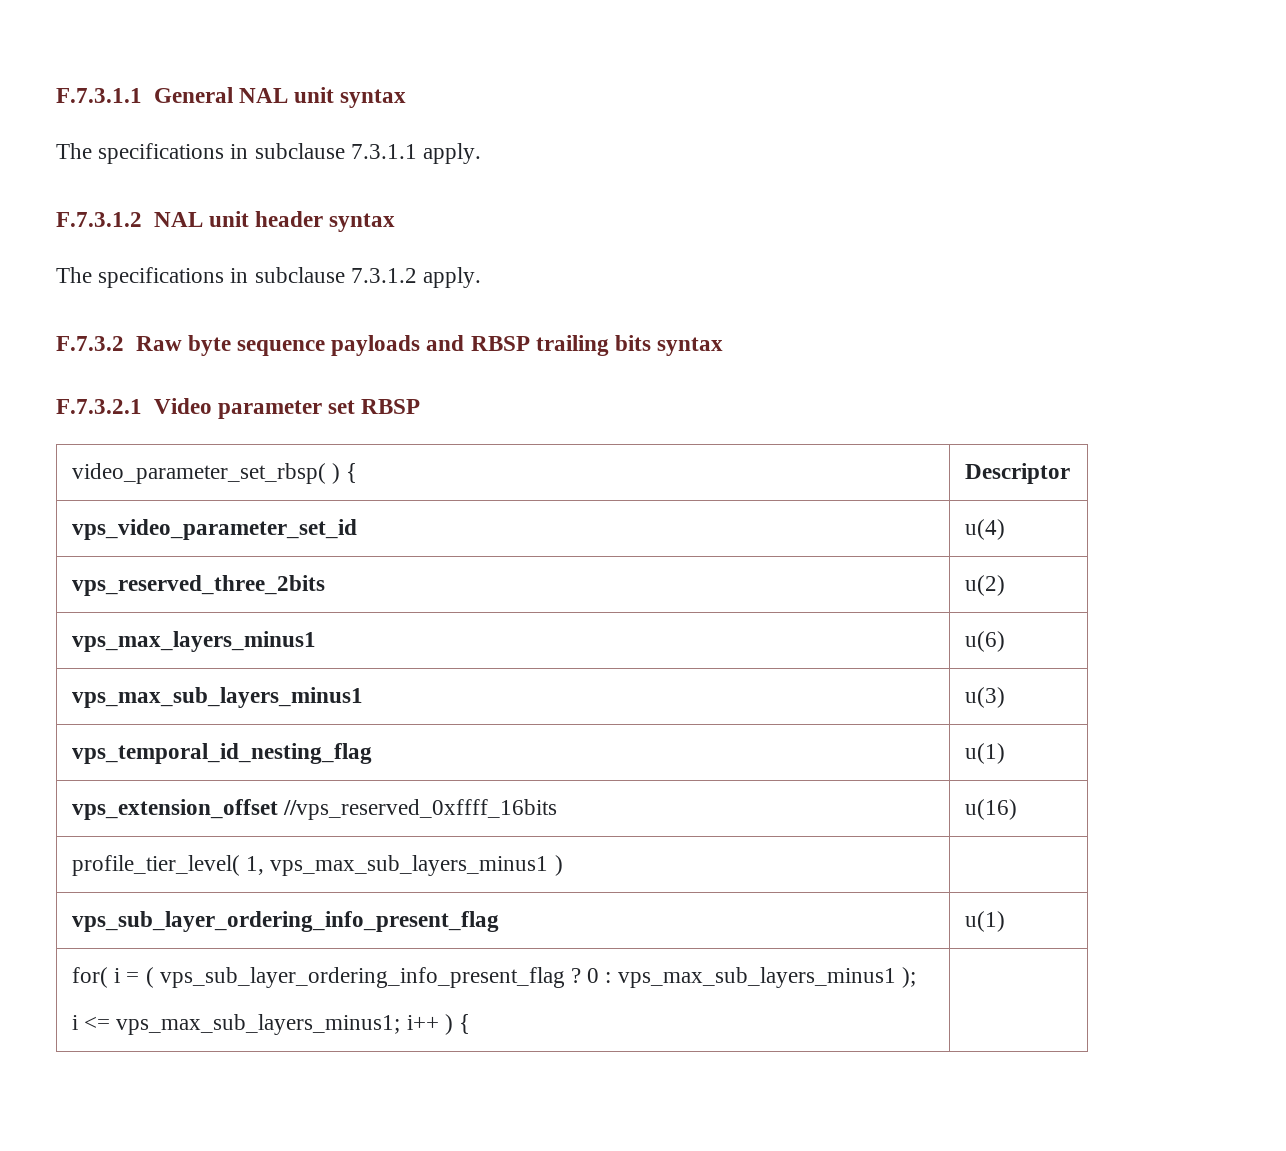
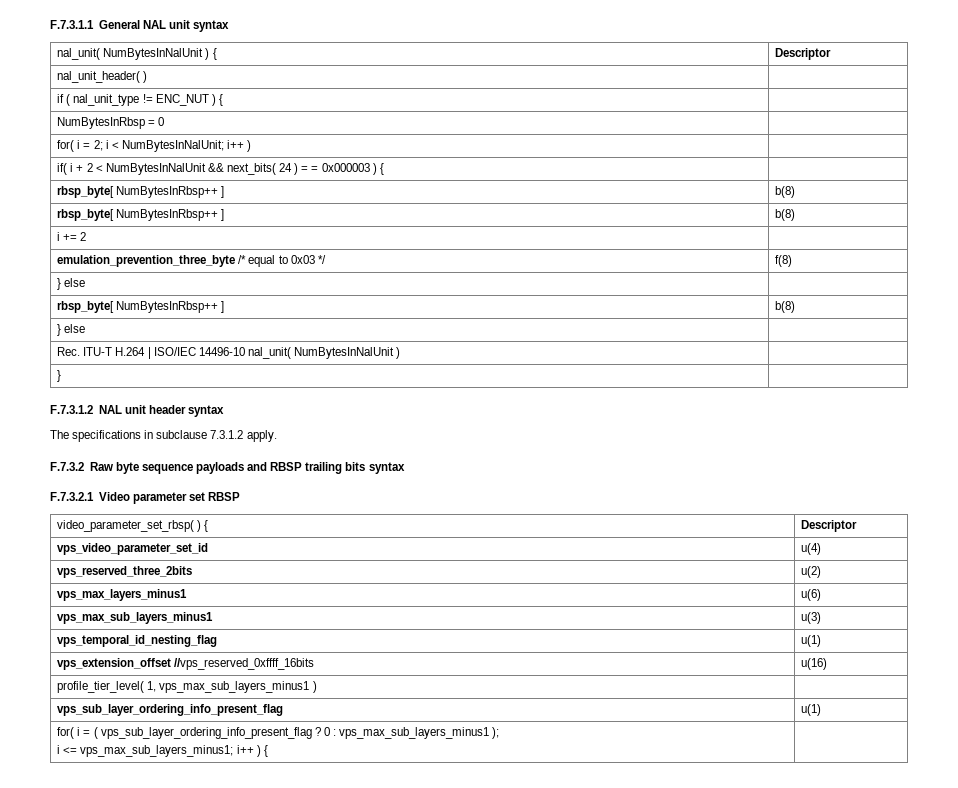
[56,143,482,164] // The specifications in subclause 7.3.1.1 apply. -> [57,48,217,60] [775,48,832,60] [57,71,148,83] [57,94,223,106] [57,117,165,129] [57,140,252,152] [57,163,384,175] [57,186,225,198] [775,186,796,198] [57,209,225,221] [775,209,796,221] [57,232,87,241] [57,255,326,267] [775,255,793,267] [57,278,86,290] [57,301,225,313] [775,301,796,313] [57,324,86,336] [57,347,401,359] [57,370,62,382] // nal_unit( NumBytesInNalUnit ) { | Descriptor // nal_unit_header( ) | // if ( nal_unit_type != ENC_NUT ) { | // NumBytesInRbsp = 0 | // for( i = 2; i < NumBytesInNalUnit; i++ ) | // if( i + 2 < NumBytesInNalUnit && next_bits( 24 ) = = 0x000003 ) { | // rbsp_byte[ NumBytesInRbsp++ ] | b(8) // rbsp_byte[ NumBytesInRbsp++ ] | b(8) // i += 2 | // emulation_prevention_three_byte /* equal to 0x03 */ | f(8) // } else | // rbsp_byte[ NumBytesInRbsp++ ] | b(8) // } else | // Rec. ITU-T H.264 | ISO/IEC 14496-10 nal_unit( NumBytesInNalUnit ) | // } |

